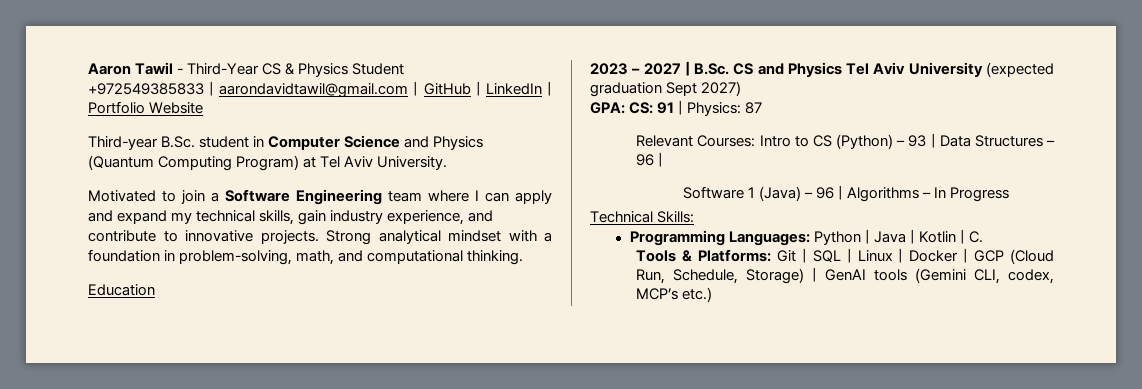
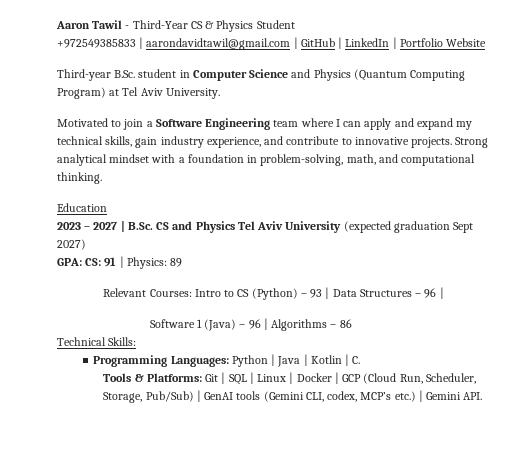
[745,102,763,114] 87 -> [170,258,183,267] 89
[933,187,1009,202] In Progress -> [339,319,352,328] 86
[673,268,805,284] Schedule, Storage) -> [425,373,476,384] [103,391,194,403] Scheduler, Storage, Pub/Sub)
(713, 294) none -> [418,390,483,402] | Gemini API.

